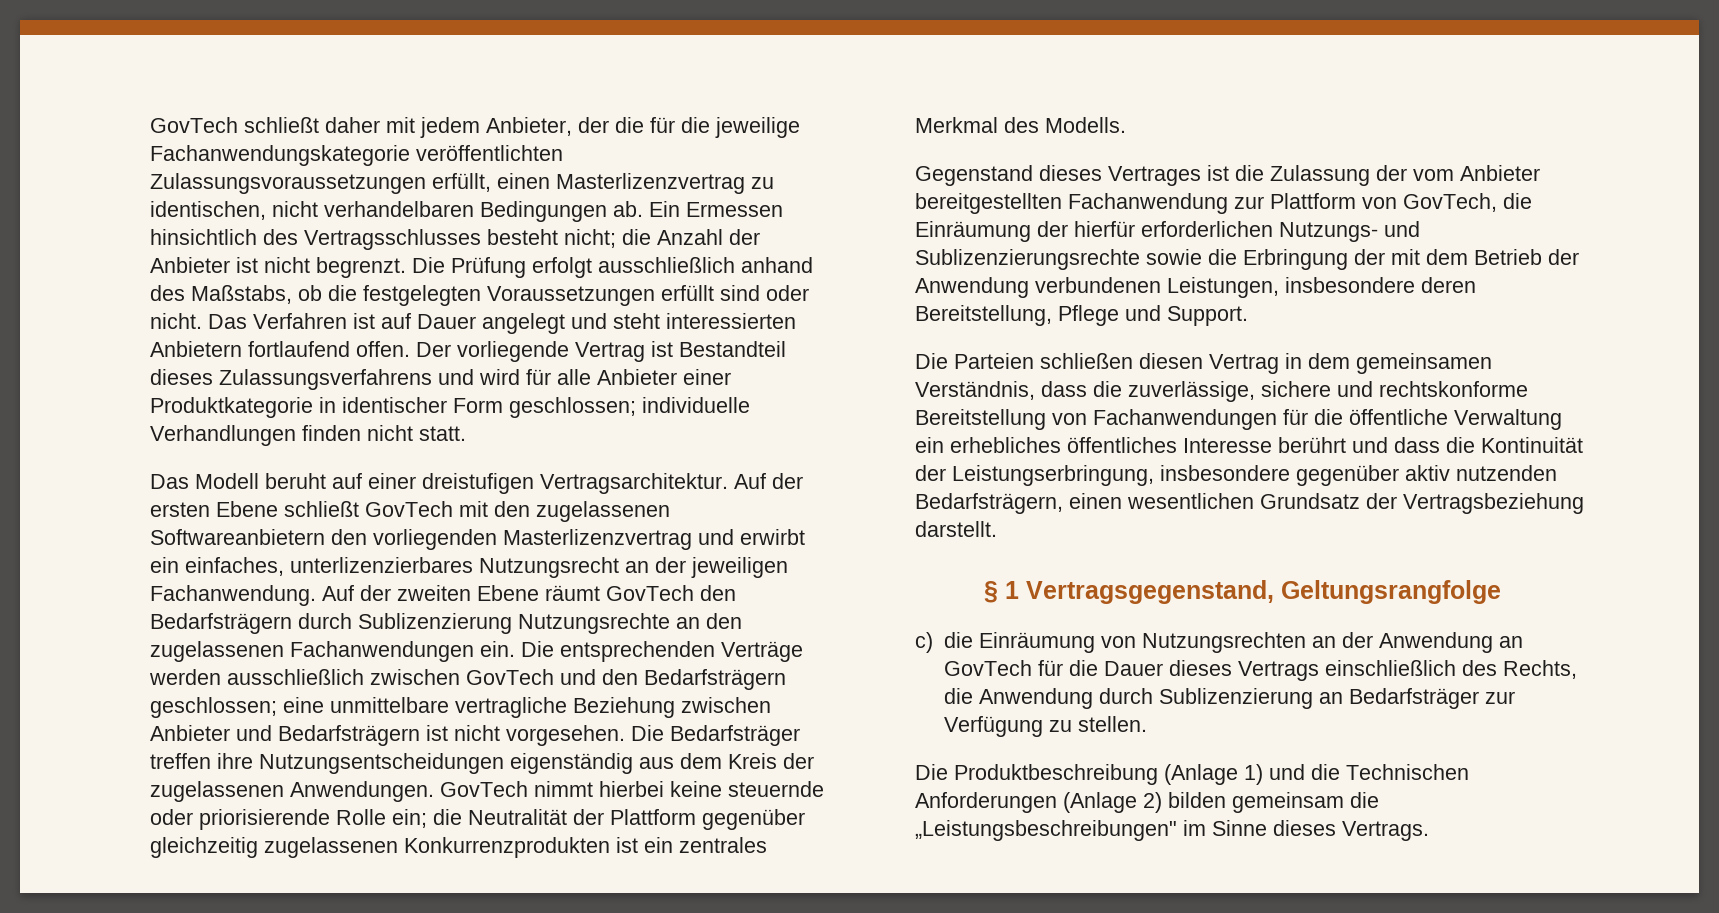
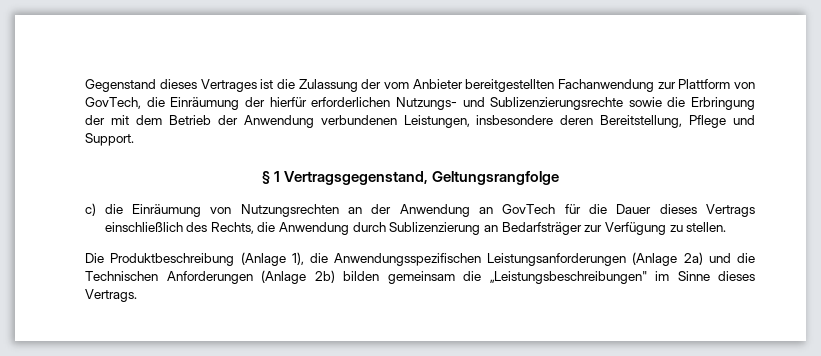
[150,117,801,138] [150,145,564,166] [150,173,775,194] [150,201,784,222] [150,229,761,250] [150,257,814,278] [150,285,810,306] [150,313,797,334] [150,341,787,362] [150,369,732,390] [150,397,751,418] [150,425,467,446] [150,473,804,494] [150,501,671,522] [150,529,806,550] [150,557,789,578] [150,585,737,606] [150,613,743,634] [150,641,804,662] [149,669,787,690] [150,697,772,718] [150,725,801,746] [150,753,815,774] [150,781,825,802] [150,809,806,830] [150,837,768,858] [915,117,1127,133] GovTech schließt daher mit jedem Anbieter, der die für die jeweilige Fachanwendungskategorie veröffentlichten Zulassungsvoraussetzungen erfüllt, einen Masterlizenzvertrag zu identischen, nicht verhandelbaren Bedingungen ab. Ein Ermessen hinsichtlich des Vertragsschlusses besteht nicht; die Anzahl der Anbieter ist nicht begrenzt. Die Prüfung erfolgt ausschließlich anhand des Maßstabs, ob die festgelegten Voraussetzungen erfüllt sind oder nicht. Das Verfahren ist auf Dauer angelegt und steht interessierten Anbietern fortlaufend offen. Der vorliegende Vertrag ist Bestandteil dieses Zulassungsverfahrens und wird für alle Anbieter einer Produktkategorie in identischer Form geschlossen; individuelle Verhandlungen finden nicht statt. // Das Modell beruht auf einer dreistufigen Vertragsarchitektur. Auf der ersten Ebene schließt GovTech mit den zugelassenen Softwareanbietern den vorliegenden Masterlizenzvertrag und erwirbt ein einfaches, unterlizenzierbares Nutzungsrecht an der jeweiligen Fachanwendung. Auf der zweiten Ebene räumt GovTech den Bedarfsträgern durch Sublizenzierung Nutzungsrechte an den zugelassenen Fachanwendungen ein. Die entsprechenden Verträge werden ausschließlich zwischen GovTech und den Bedarfsträgern geschlossen; eine unmittelbare vertragliche Beziehung zwischen Anbieter und Bedarfsträgern ist nicht vorgesehen. Die Bedarfsträger treffen ihre Nutzungsentscheidungen eigenständig aus dem Kreis der zugelassenen Anwendungen. GovTech nimmt hierbei keine steuernde oder priorisierende Rolle ein; die Neutralität der Plattform gegenüber gleichzeitig zugelassenen Konkurrenzprodukten ist ein zentrales Merkmal des Modells. // -> (85, 85) none
[915,353,1493,374] [915,381,1529,402] [915,409,1563,430] [915,437,1584,453] [915,465,1558,486] [915,493,1585,514] [915,521,998,537] // Die Parteien schließen diesen Vertrag in dem gemeinsamen Verständnis, dass die zuverlässige, sichere und rechtskonforme Bereitstellung von Fachanwendungen für die öffentliche Verwaltung ein erhebliches öffentliches Interesse berührt und dass die Kontinuität der Leistungserbringung, insbesondere gegenüber aktiv nutzenden Bedarfsträgern, einen wesentlichen Grundsatz der Vertragsbeziehung darstellt. -> (135, 139) none
[1244,764,1264,785] 1) -> [291,252,703,266] 1), die Anwendungsspezifischen Leistungsanforderungen (Anlage 2a)
[1143,792,1163,813] 2) -> [314,270,335,283] 2b)

